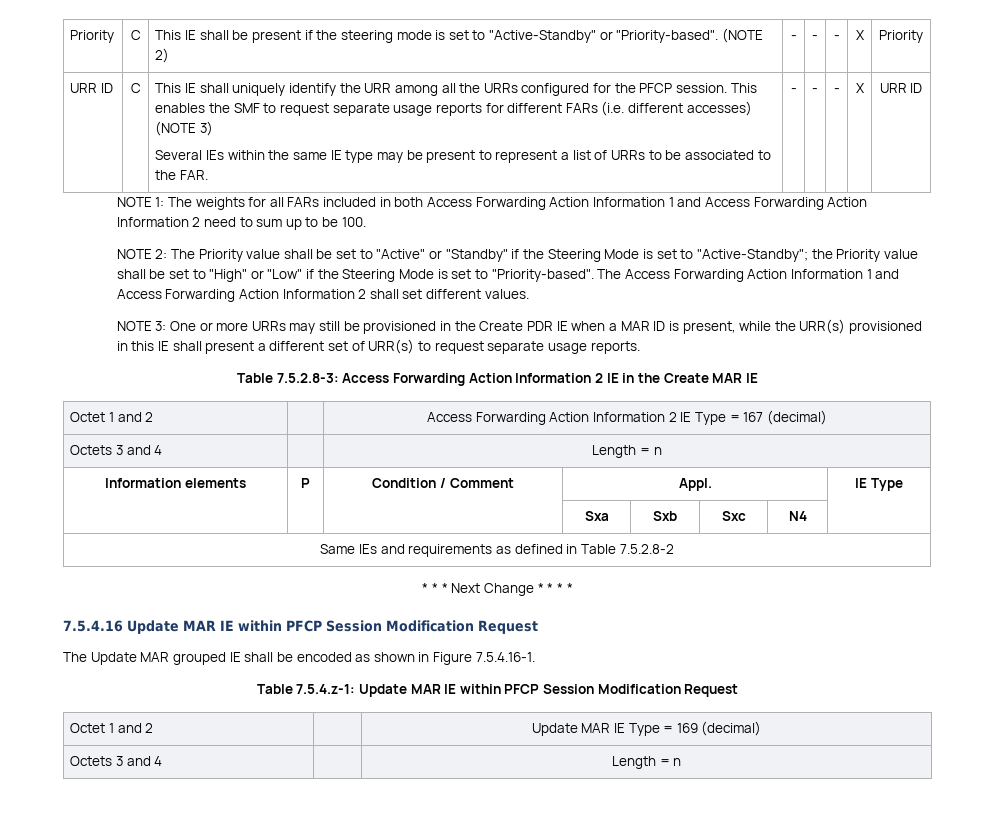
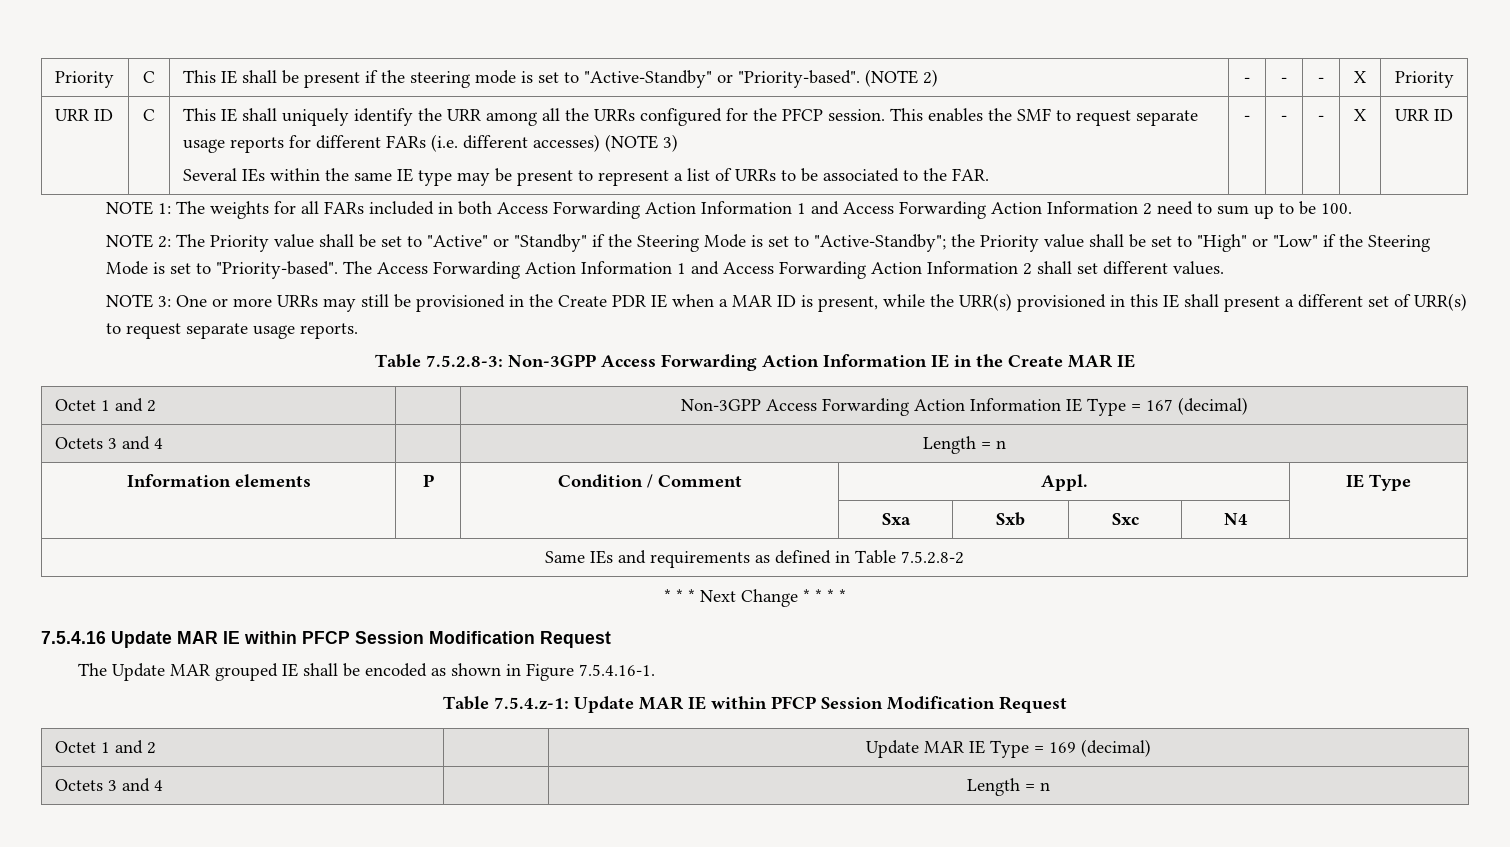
[342,373,603,386] Access Forwarding Action Information 2 -> [508,354,927,371] Non-3GPP Access Forwarding Action Information
[427,412,677,425] Access Forwarding Action Information 2 -> [680,398,1061,416] Non-3GPP Access Forwarding Action Information

